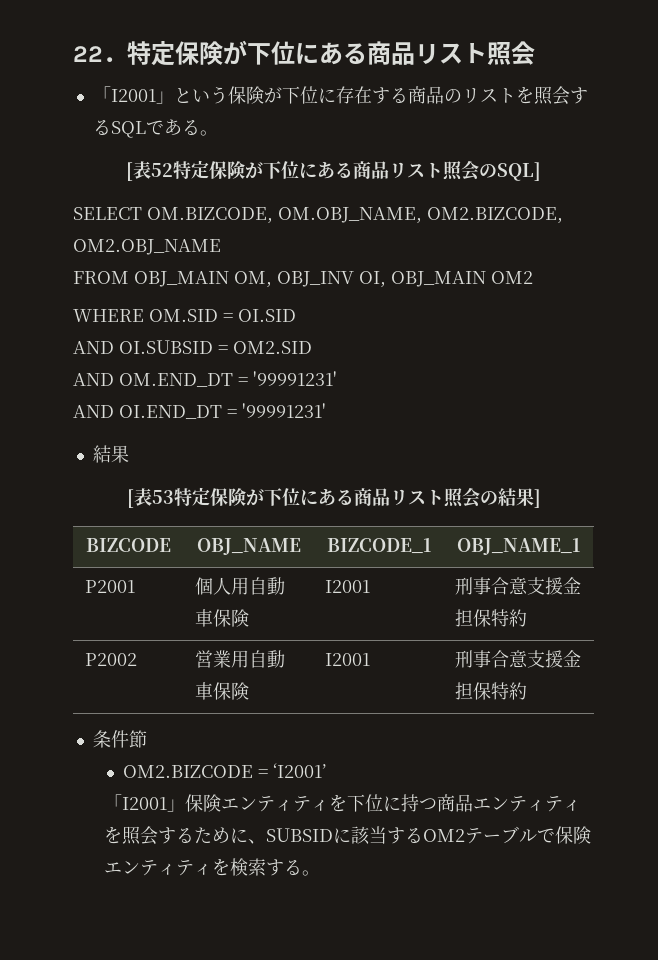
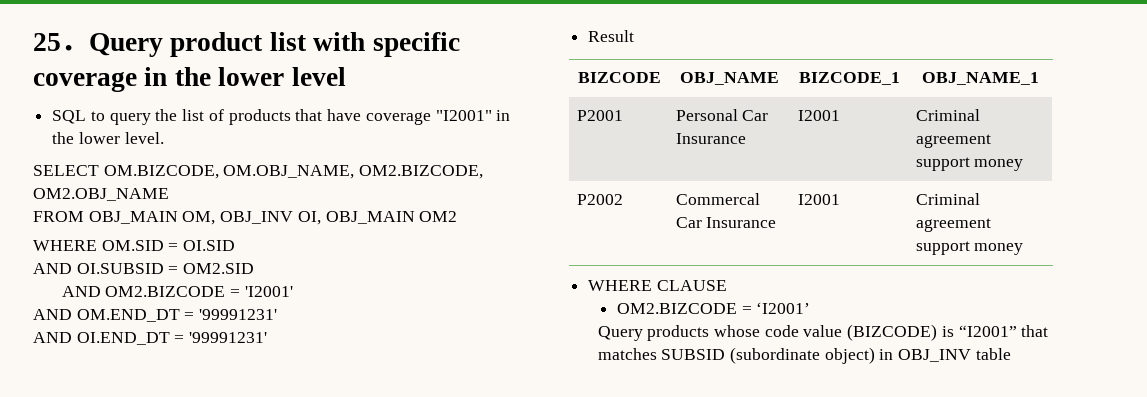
[73,40,535,66] [92,86,588,105] [92,119,218,138] [126,160,541,181] 22．特定保険が下位にある商品リスト照会 // 「I2001」という保険が下位に存在する商品のリストを照会するSQLである。 // [表52特定保険が下位にある商品リスト照会のSQL] -> [33,32,460,57] [33,67,346,92] [52,109,511,125] [52,132,164,144] 25．Query product list with specific coverage in the lower level // SQL to query the list of products that have coverage "I2001" in the lower level.
(312, 347) none -> [61,286,293,297] // AND OM2.BIZCODE = 'I2001'
[92,445,129,463] [126,487,541,508] 結果 // [表53特定保険が下位にある商品リスト照会の結果] -> [588,30,635,42] Result
[195,577,286,595] [195,609,250,627] [325,580,371,593] [455,577,582,595] [455,609,528,627] [85,653,138,666] [195,650,286,668] [195,682,250,700] [325,653,371,666] [455,650,582,668] [455,682,528,700] [92,730,147,748] [123,763,327,778] [103,794,581,812] [103,826,591,845] [103,858,320,876] 個人用自動車保険 | I2001 | 刑事合意支援金担保特約 // P2002 | 営業用自動車保険 | I2001 | 刑事合意支援金担保特約 // 条件節 // OM2.BIZCODE = ‘I2001’ // 「I2001」保険エンティティを下位に持つ商品エンティティを照会するために、SUBSIDに該当するOM2テーブルで保険エンティティを検索する。 -> [675,109,769,121] [675,133,746,144] [797,110,840,121] [915,109,980,121] [915,134,991,148] [915,157,1024,171] [576,194,623,205] [675,193,760,205] [675,217,777,228] [797,194,840,205] [915,193,980,205] [915,218,991,232] [915,241,1024,255] [588,280,727,291] [616,302,811,314] [597,324,1049,341] [597,347,1011,364] Personal Car Insurance | I2001 | Criminal agreement support money // P2002 | Commercal Car Insurance | I2001 | Criminal agreement support money // WHERE CLAUSE // OM2.BIZCODE = ‘I2001’ // Query products whose code value (BIZCODE) is “I2001” that matches SUBSID (subordinate object) in OBJ_INV table

